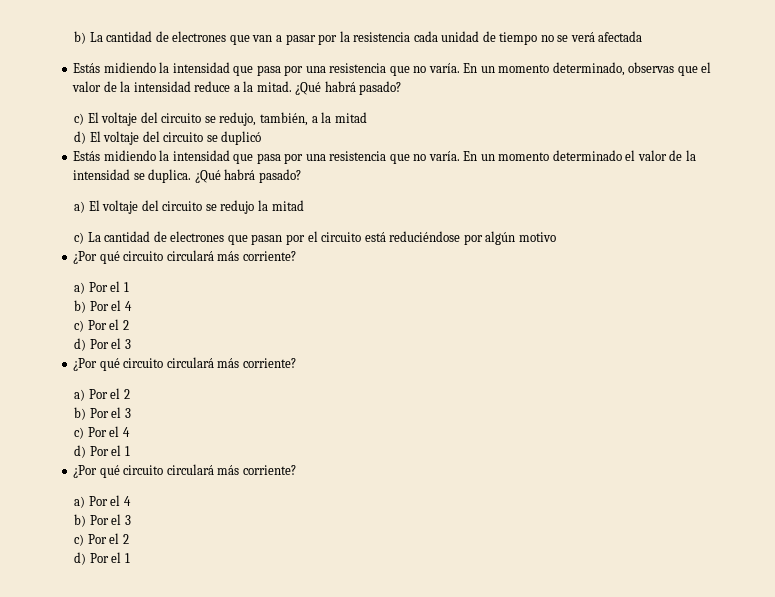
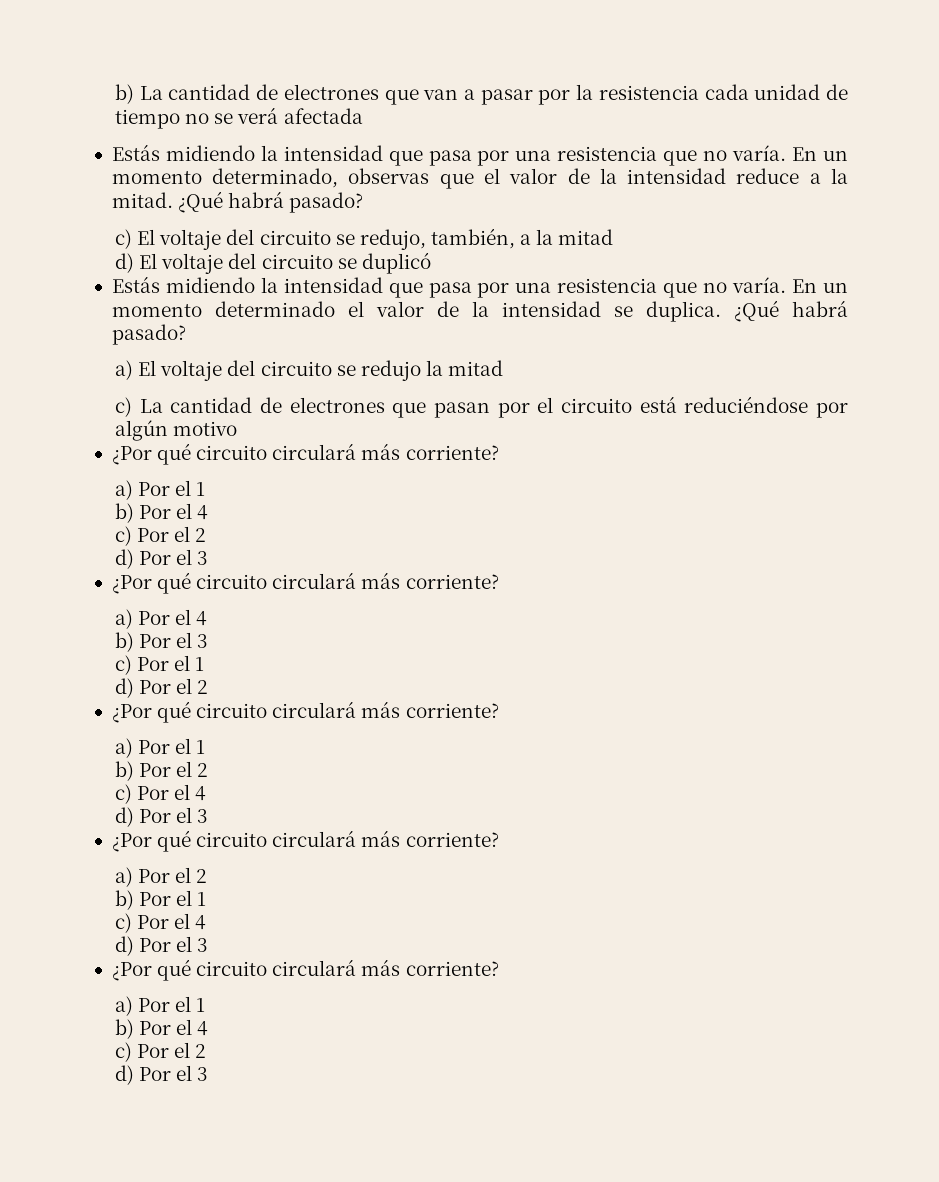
[123,389,130,399] [74,407,131,420] [74,426,130,439] [74,445,130,458] [73,464,296,478] [74,495,131,508] [74,514,131,527] [74,533,129,546] [74,552,130,565] 2 // b) Por el 3 // c) Por el 4 // d) Por el 1 // ¿Por qué circuito circulará más corriente? // a) Por el 4 // b) Por el 3 // c) Por el 2 // d) Por el 1 -> [196,611,208,626] [115,632,209,652] [115,655,205,675] [115,678,209,698] [111,701,499,723] [115,738,206,758] [115,761,209,781] [115,784,207,804] [115,807,209,827] [111,830,499,852] [115,867,208,887] [115,890,207,910] [115,913,207,933] [115,936,209,956] [111,959,499,981] [115,996,206,1016] [115,1019,209,1039] [115,1042,207,1062] [115,1065,209,1085] 4 // b) Por el 3 // c) Por el 1 // d) Por el 2 // ¿Por qué circuito circulará más corriente? // a) Por el 1 // b) Por el 2 // c) Por el 4 // d) Por el 3 // ¿Por qué circuito circulará más corriente? // a) Por el 2 // b) Por el 1 // c) Por el 4 // d) Por el 3 // ¿Por qué circuito circulará más corriente? // a) Por el 1 // b) Por el 4 // c) Por el 2 // d) Por el 3

